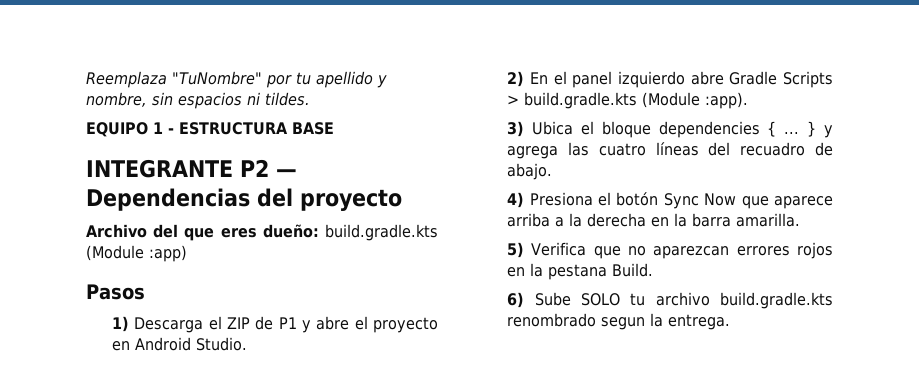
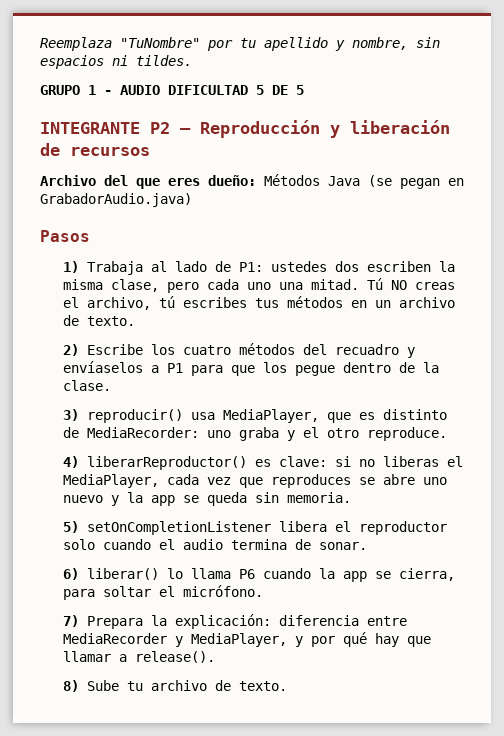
[86,122,148,137] EQUIPO -> [40,85,80,95] GRUPO
[179,122,334,135] [86,159,297,178] [86,188,402,211] ESTRUCTURA BASE // INTEGRANTE P2 — Dependencias del proyecto -> [120,85,304,95] [40,120,450,138] [40,143,150,156] AUDIO DIFICULTAD 5 DE 5 // INTEGRANTE P2 — Reproducción y liberación de recursos
[325,224,438,241] [86,245,187,262] [86,284,145,300] [112,316,438,333] [112,337,248,351] [507,71,833,88] [507,92,749,109] [507,121,833,138] [507,142,833,159] [507,163,553,180] [507,192,833,209] [507,213,801,227] [507,242,833,259] [507,263,654,280] [507,292,833,309] [507,313,731,330] build.gradle.kts (Module :app) // Pasos // 1) Descarga el ZIP de P1 y abre el proyecto en Android Studio. // 2) En el panel izquierdo abre Gradle Scripts > build.gradle.kts (Module :app). // 3) Ubica el bloque dependencies { ... } y agrega las cuatro líneas del recuadro de abajo. // 4) Presiona el botón Sync Now que aparece arriba a la derecha en la barra amarilla. // 5) Verifica que no aparezcan errores rojos en la pestana Build. // 6) Sube SOLO tu archivo build.gradle.kts renombrado segun la entrega. -> [264,174,464,189] [40,193,192,207] [40,230,90,242] [63,261,456,275] [63,278,456,293] [63,296,456,310] [63,315,136,326] [63,343,416,358] [63,361,440,376] [63,380,112,391] [63,409,448,423] [63,427,448,441] [63,456,464,470] [63,474,448,488] [63,492,352,506] [63,521,448,535] [63,539,368,550] [63,568,456,582] [63,585,264,600] [63,614,408,629] [63,632,432,647] [63,651,216,663] [63,680,288,692] Métodos Java (se pegan en GrabadorAudio.java) // Pasos // 1) Trabaja al lado de P1: ustedes dos escriben la misma clase, pero cada uno una mitad. Tú NO creas el archivo, tú escribes tus métodos en un archivo de texto. // 2) Escribe los cuatro métodos del recuadro y envíaselos a P1 para que los pegue dentro de la clase. // 3) reproducir() usa MediaPlayer, que es distinto de MediaRecorder: uno graba y el otro reproduce. // 4) liberarReproductor() es clave: si no liberas el MediaPlayer, cada vez que reproduces se abre uno nuevo y la app se queda sin memoria. // 5) setOnCompletionListener libera el reproductor solo cuando el audio termina de sonar. // 6) liberar() lo llama P6 cuando la app se cierra, para soltar el micrófono. // 7) Prepara la explicación: diferencia entre MediaRecorder y MediaPlayer, y por qué hay que llamar a release(). // 8) Sube tu archivo de texto.

